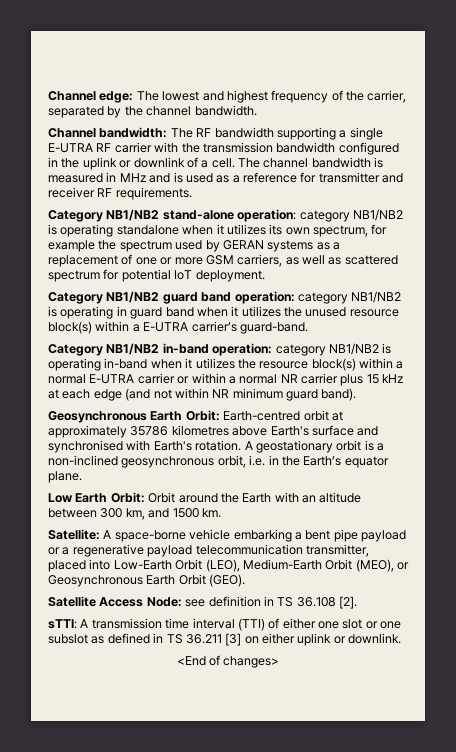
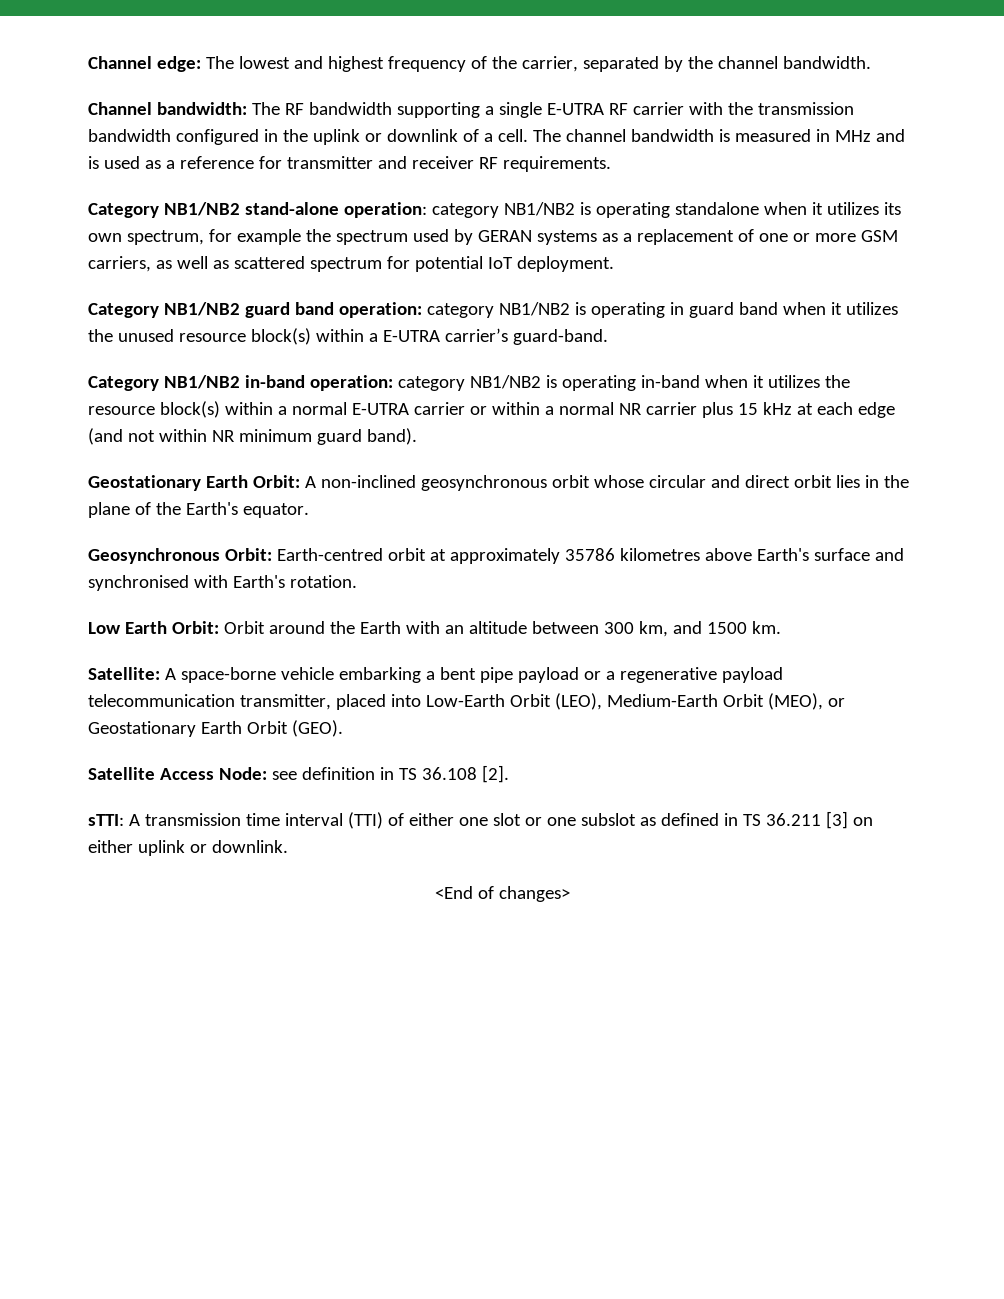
[48,411,183,423] // Geosynchronous Earth -> [88,475,909,491] [88,502,309,518] [88,548,220,564] // Geostationary Earth Orbit: A non-inclined geosynchronous orbit whose circular and direct orbit lies in the plane of the Earth's equator. // Geosynchronous
[244,440,384,453] [48,455,389,468] [48,471,82,483] A geostationary orbit is a non-inclined geosynchronous orbit, i.e. in the Earth’s equator plane. -> (357, 581) none
[48,575,143,587] Geosynchronous -> [88,721,196,737] Geostationary

